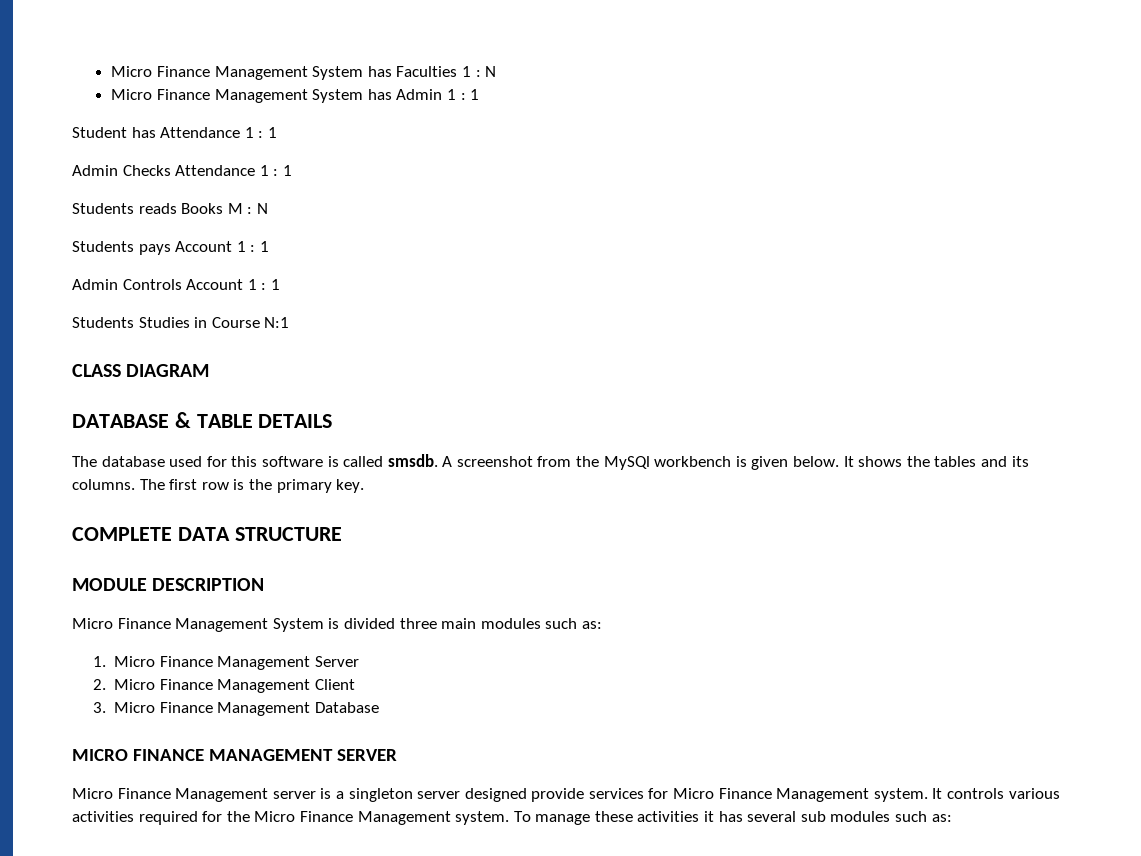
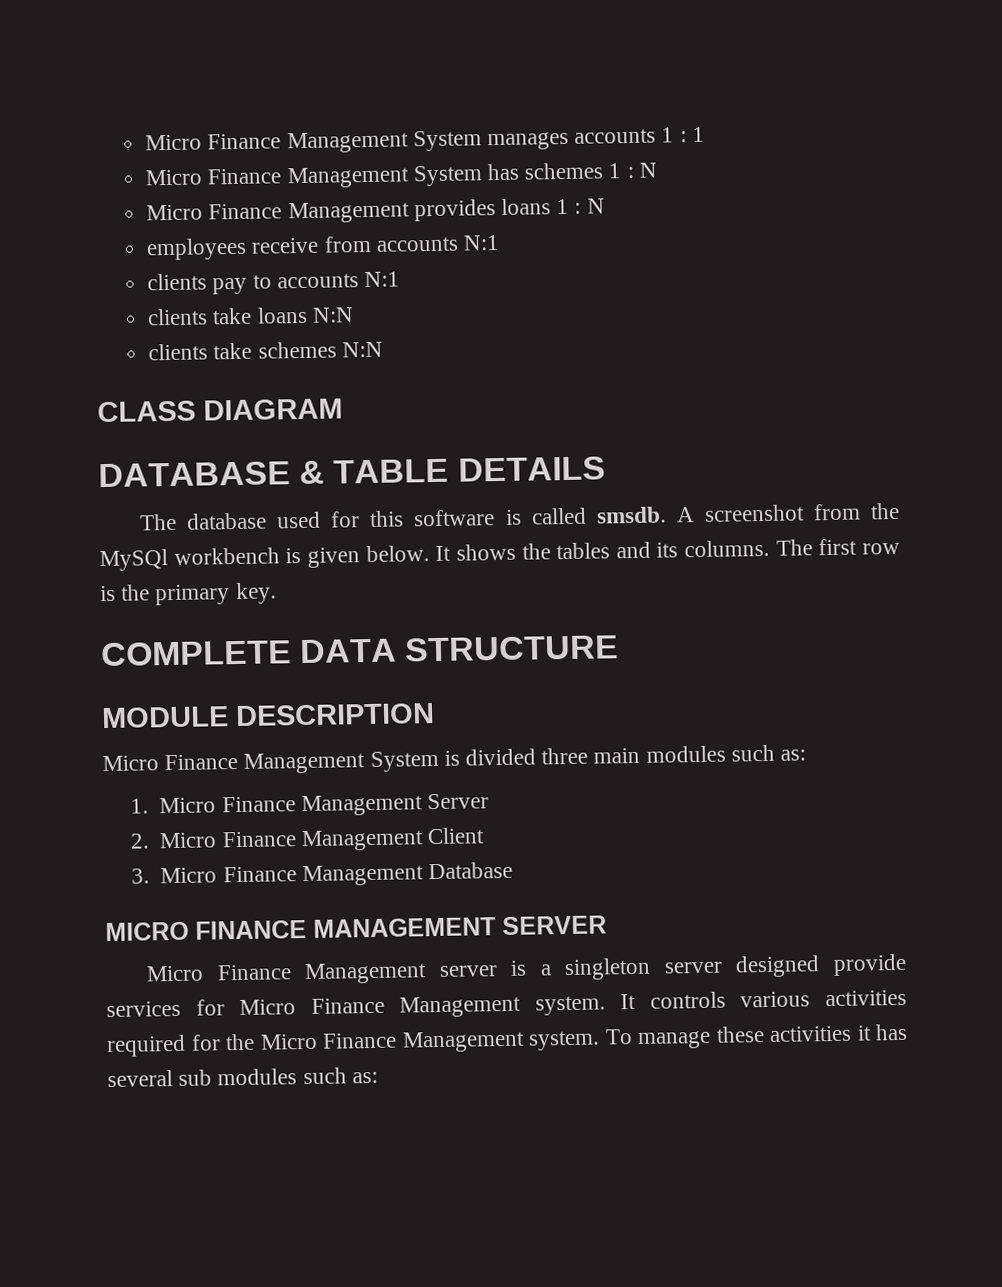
[111,66,458,80] Micro Finance Management System has Faculties -> [145,126,705,154] [145,162,604,189] Micro Finance Management System manages accounts 1 : 1 // Micro Finance Management System has schemes
[312,89,480,103] [72,127,277,138] [72,165,292,176] [72,203,268,214] [72,241,269,255] [72,279,280,290] [72,317,290,328] System has Admin 1 : 1 // Student has Attendance 1 : 1 // Admin Checks Attendance 1 : 1 // Students reads Books M : N // Students pays Account 1 : 1 // Admin Controls Account 1 : 1 // Students Studies in Course N:1 -> [413,198,605,222] [146,234,500,261] [147,271,400,295] [147,306,354,326] [148,341,383,361] provides loans 1 : N // employees receive from accounts N:1 // clients pay to accounts N:1 // clients take loans N:N // clients take schemes N:N

